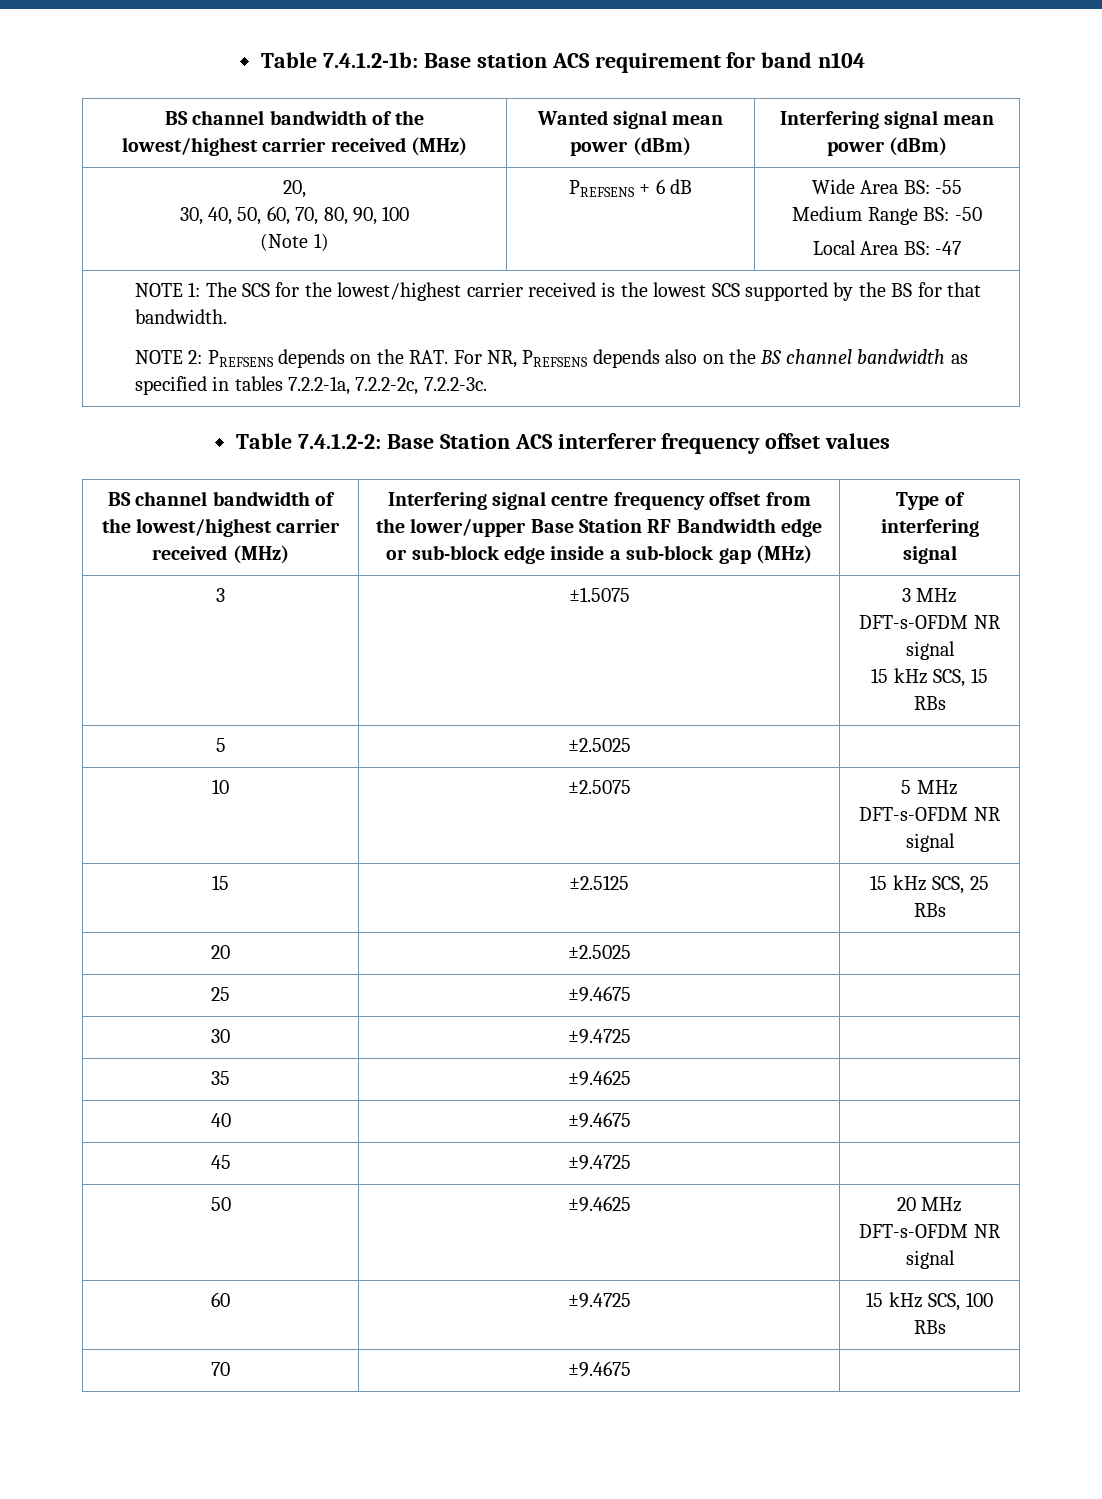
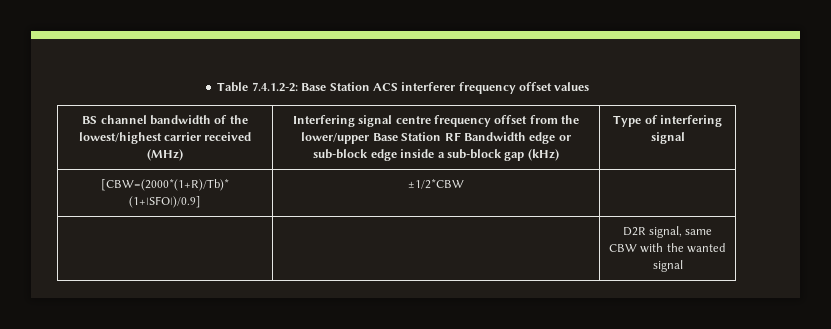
[260,52,866,73] [164,110,425,125] [121,137,468,156] [536,110,724,129] [570,137,691,156] [779,110,995,129] [826,137,948,156] [283,180,306,198] [179,206,410,225] [260,233,329,251] [568,179,693,197] [811,179,963,194] [792,206,982,225] [812,240,962,255] [134,282,982,301] [134,309,227,324] [134,349,968,368] [134,376,487,395] [235,433,292,449] Table 7.4.1.2-1b: Base station ACS requirement for band n104 // BS channel bandwidth of the lowest/highest carrier received (MHz) | Wanted signal mean power (dBm) | Interfering signal mean power (dBm) // 20, // 30, 40, 50, 60, 70, 80, 90, 100 // (Note 1) | PREFSENS + 6 dB | Wide Area BS: -55 // Medium Range BS: -50 // Local Area BS: -47 // NOTE 1: The SCS for the lowest/highest carrier received is the lowest SCS supported by the BS for that bandwidth. // NOTE 2: PREFSENS depends on the RAT. For NR, PREFSENS depends also on the BS channel bandwidth as specified in tables 7.2.2-1a, 7.2.2-2c, 7.2.2-3c. // Table -> [217,82,249,92] Table
[755,545,812,564] (MHz) -> [527,149,559,161] (kHz)
[216,588,225,602] [568,587,630,602] [901,588,958,603] [859,615,1001,629] [905,641,955,660] [871,668,988,687] [913,696,946,710] [215,738,226,752] [567,738,631,752] [212,779,229,794] [567,780,631,794] [901,780,958,795] [859,807,1001,821] [905,833,955,852] [212,875,229,890] [569,875,629,890] [870,875,989,894] [913,903,946,917] [211,945,230,959] [567,945,631,959] [211,987,230,1001] [567,986,631,1002] [211,1029,230,1043] [567,1029,631,1044] [211,1071,230,1085] [567,1070,631,1086] [210,1113,231,1127] [567,1112,631,1128] [210,1155,231,1169] [567,1155,631,1170] [210,1197,231,1211] [567,1196,631,1212] [896,1197,963,1212] [859,1224,1001,1238] [905,1250,955,1269] [211,1292,230,1307] [567,1293,631,1308] [866,1292,993,1311] [913,1320,946,1334] [211,1362,230,1376] [567,1361,631,1377] 3 | ±1.5075 | 3 MHz DFT-s-OFDM NR signal // 15 kHz SCS, 15 RBs // 5 | ±2.5025 | // 10 | ±2.5075 | 5 MHz DFT-s-OFDM NR signal // 15 | ±2.5125 | 15 kHz SCS, 25 RBs // 20 | ±2.5025 | // 25 | ±9.4675 | // 30 | ±9.4725 | // 35 | ±9.4625 | // 40 | ±9.4675 | // 45 | ±9.4725 | // 50 | ±9.4625 | 20 MHz DFT-s-OFDM NR signal // 60 | ±9.4725 | 15 kHz SCS, 100 RBs // 70 | ±9.4675 | -> [101,179,229,191] [129,196,201,208] [408,179,464,189] [622,226,713,238] [608,243,727,253] [652,260,683,272] [CBW=(2000*(1+R)/Tb)* (1+∣SFO∣)/0.9] | ±1/2*CBW | // | | D2R signal, same CBW with the wanted signal

